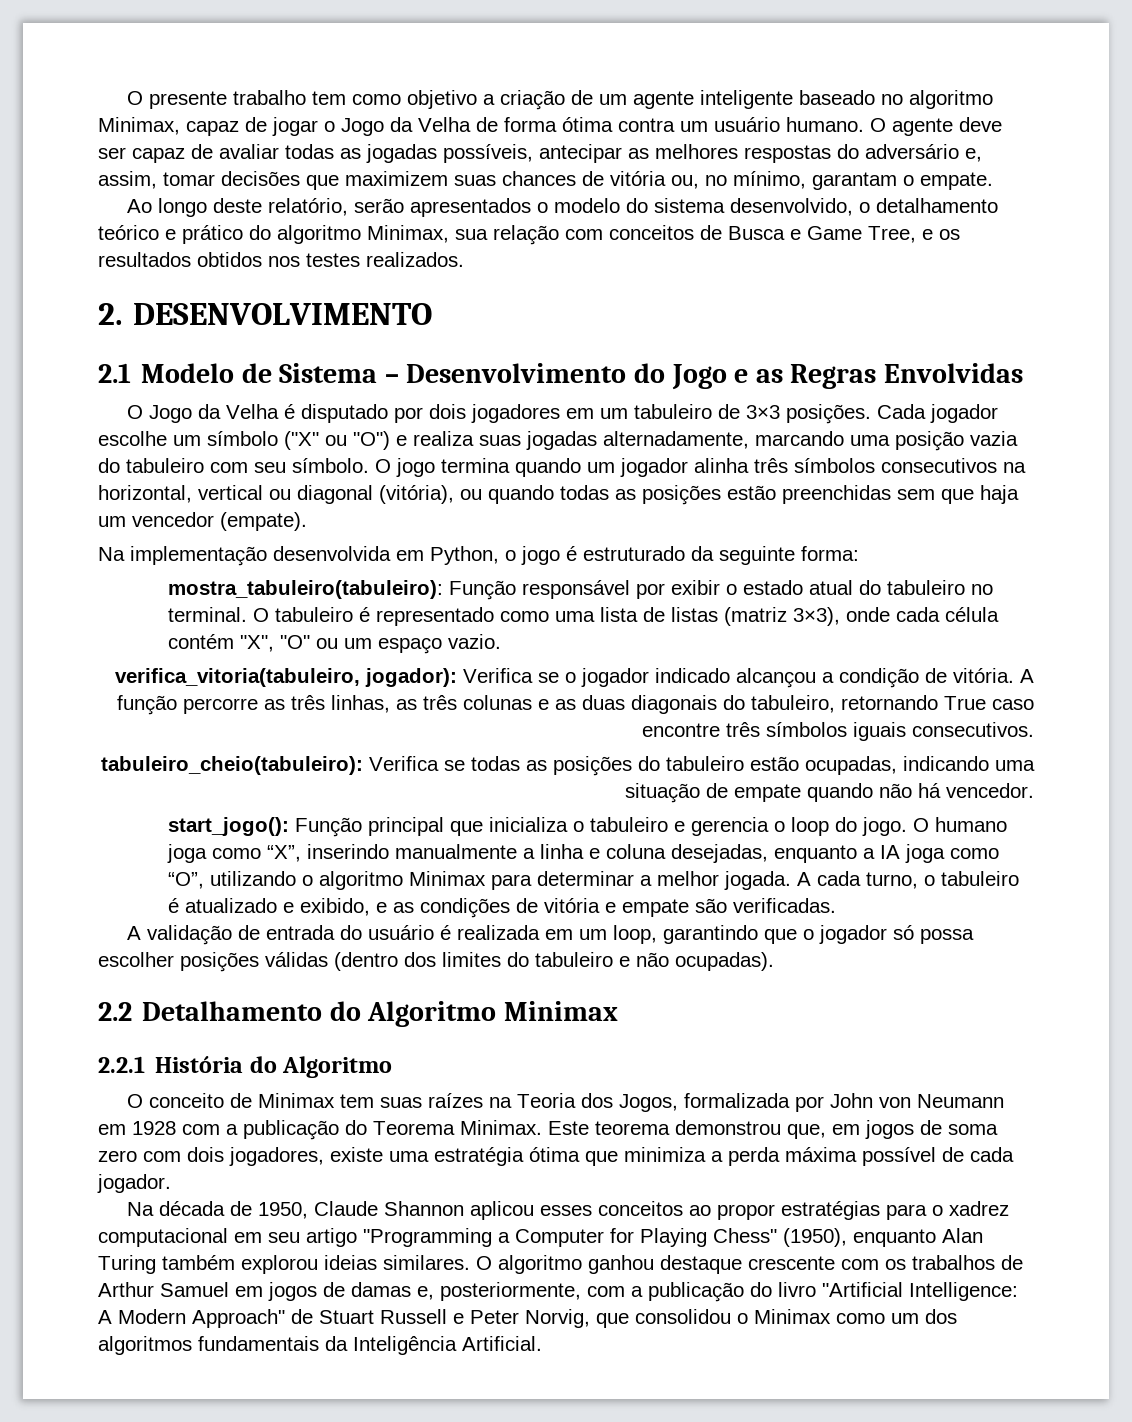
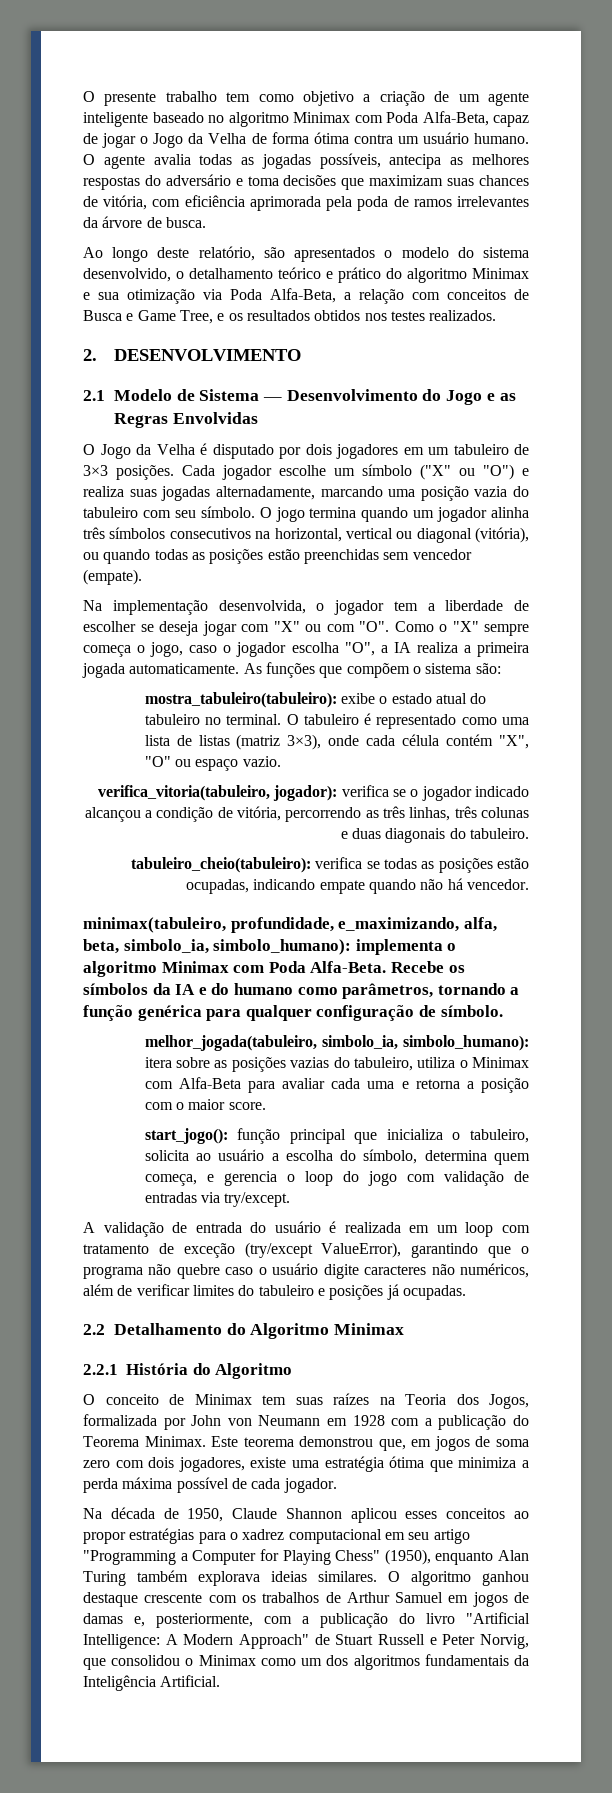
[98,117,180,135] Minimax, -> [293,111,489,126] Minimax com Poda Alfa-Beta,
[959,117,1002,132] [98,144,279,163] deve ser capaz de avaliar -> [153,154,191,165] avalia
[539,144,622,163] antecipar -> [389,154,442,169] antecipa
[965,148,982,162] [98,171,215,189] e, assim, tomar -> [235,176,279,186] e toma
[345,171,448,186] maximizem -> [369,175,444,186] maximizam
[610,171,993,190] vitória ou, no mínimo, garantam o empate. -> [103,195,529,211] [83,216,206,228] vitória, com eficiência aprimorada pela poda de ramos irrelevantes da árvore de busca.
[353,198,404,213] serão -> [263,247,285,258] são
[367,225,488,243] Minimax, sua -> [472,268,529,279] [83,288,351,304] Minimax e sua otimização via Poda Alfa-Beta, a
[384,374,399,383] – -> [262,397,282,401] —
[941,485,1019,504] [98,516,126,527] que haja um -> (410, 556) none
[273,546,859,565] [168,580,721,600] desenvolvida em Python, o jogo é estruturado da seguinte forma: // mostra_tabuleiro(tabuleiro): Função responsável por exibir -> [218,600,529,615] [83,621,529,636] [83,642,529,657] [82,662,501,678] [144,692,375,708] desenvolvida, o jogador tem a liberdade de escolher se deseja jogar com "X" ou com "O". Como o "X" sempre começa o jogo, caso o jogador escolha "O", a IA realiza a primeira jogada automaticamente. As funções que compõem o sistema são: // mostra_tabuleiro(tabuleiro): exibe
[344,638,373,649] um -> (191, 763) none
[463,668,533,683] Verifica -> [341,785,389,797] verifica
[953,668,1034,683] [117,695,258,715] vitória. A função percorre -> [237,806,362,822] vitória, percorrendo
[396,699,417,710] as -> (451, 814) none
[555,699,576,710] as -> (348, 835) none
[751,695,1034,713] [642,722,1034,741] tabuleiro, retornando True caso encontre três símbolos iguais consecutivos. -> [470,828,529,839] tabuleiro.
[369,756,439,771] Verifica -> [315,857,363,869] verifica
[638,756,744,771] do tabuleiro -> (493, 865) none
[995,760,1035,771] [625,783,728,803] uma situação de -> (316, 884) none
(1034, 790) none -> [83,917,497,933] [83,939,457,955] [83,961,465,977] [83,983,520,999] [83,1005,503,1021] [144,1035,529,1051] [144,1057,529,1072] [144,1077,529,1093] [144,1099,266,1110] // minimax(tabuleiro, profundidade, e_maximizando, alfa, beta, simbolo_ia, simbolo_humano): implementa o algoritmo Minimax com Poda Alfa-Beta. Recebe os símbolos da IA e do humano como parâmetros, tornando a função genérica para qualquer configuração de símbolo. // melhor_jogada(tabuleiro, simbolo_ia, simbolo_humano): itera sobre as posições vazias do tabuleiro, utiliza o Minimax com Alfa-Beta para avaliar cada uma e retorna a posição com o maior score.
[295,817,363,837] Função -> [237,1128,281,1144] função
[590,817,669,832] tabuleiro -> [470,1129,529,1143] [144,1149,530,1165] [144,1174,197,1186] tabuleiro, solicita ao usuário a escolha do símbolo, determina quem começa,
[862,817,1008,836] [167,844,1000,863] [168,871,1020,890] [168,898,837,918] jogo. O humano joga como “X”, inserindo manualmente a linha e coluna desejadas, enquanto a IA joga como “O”, utilizando o algoritmo Minimax para determinar a melhor jogada. A cada turno, o tabuleiro é atualizado e exibido, e as condições de vitória e empate são verificadas. -> [367,1171,529,1186] [144,1192,291,1207] jogo com validação de entradas via try/except.
[612,925,974,944] [98,952,436,972] loop, garantindo que o jogador só possa escolher posições válidas (dentro dos -> [465,1222,531,1237] [83,1242,529,1258] [83,1263,530,1279] [83,1284,190,1296] loop com tratamento de exceção (try/except ValueError), garantindo que o programa não quebre caso o usuário digite caracteres não numéricos, além de verificar
[636,952,774,971] não ocupadas). -> [329,1284,466,1300] posições já ocupadas.
[241,1255,318,1274] explorou -> [198,1571,260,1586] explorava

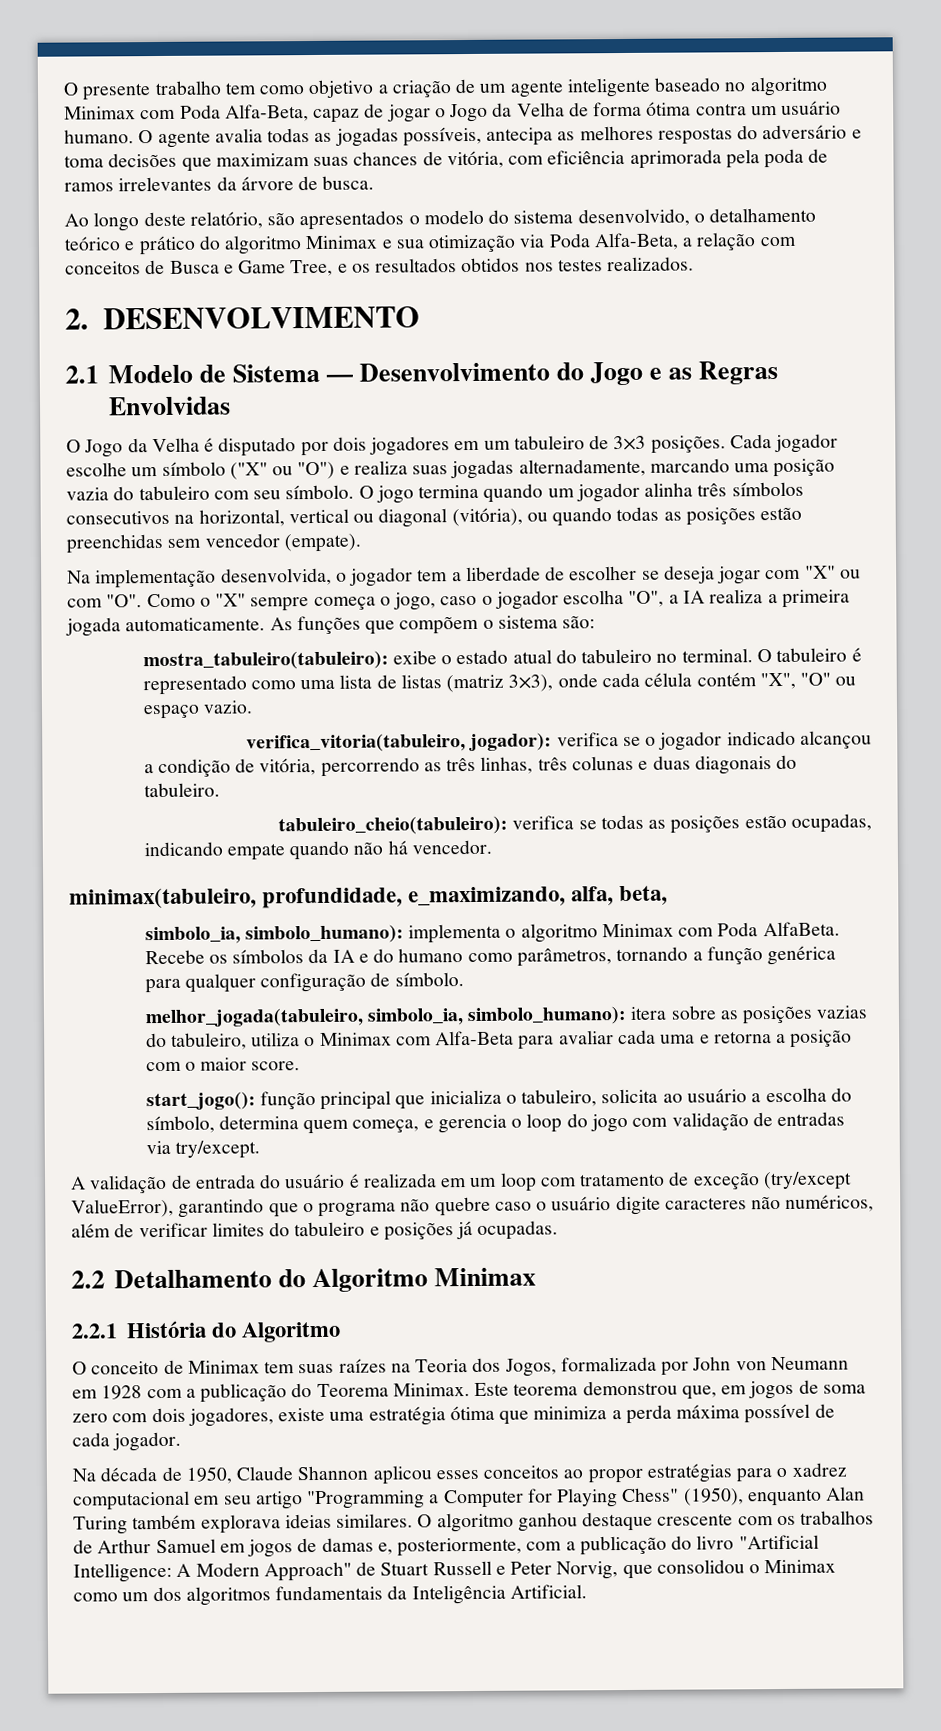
(141, 814) none -> (872, 739) //
(250, 886) none -> (872, 823) //
(119, 946) none -> (669, 895) //
[310,961,387,973] Alfa-Beta. -> [762,921,840,937] AlfaBeta.

